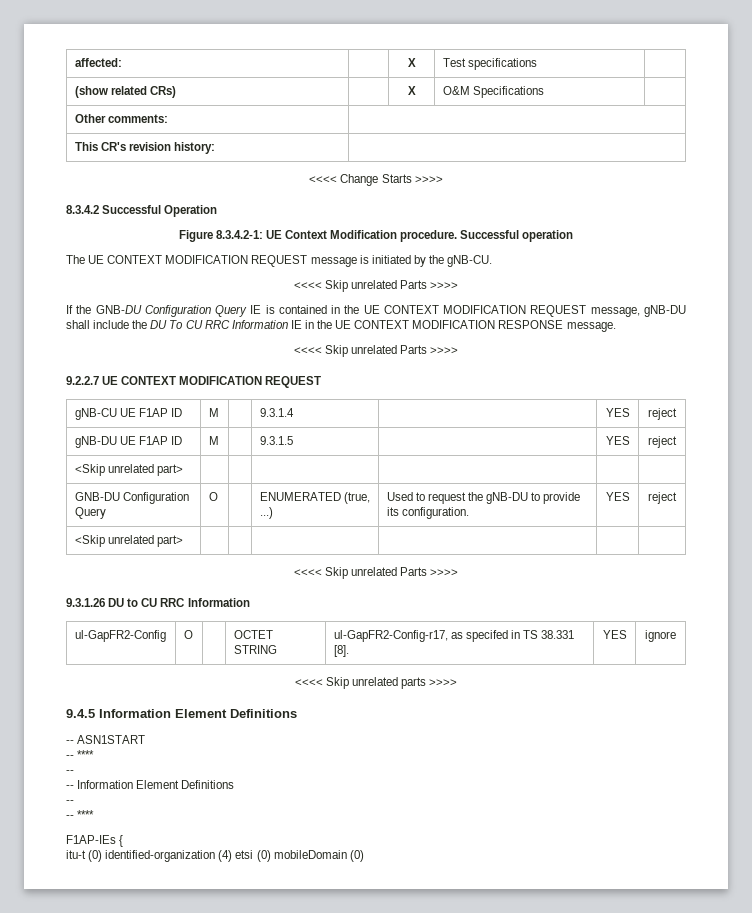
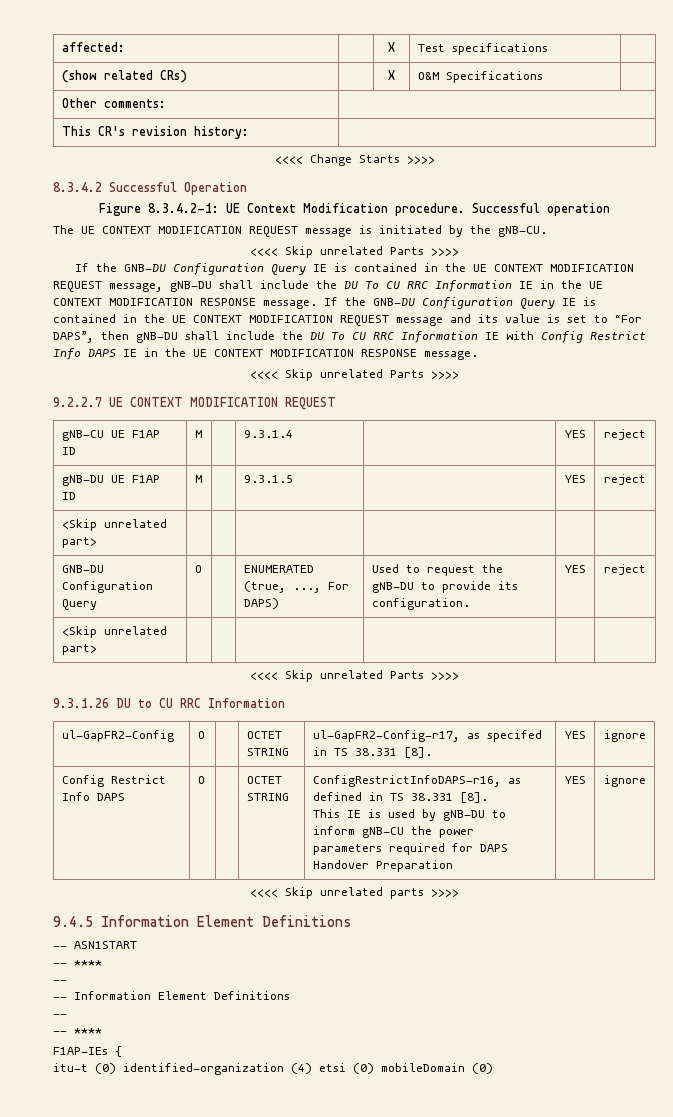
(616, 327) none -> [324,297,596,309] [53,314,642,326] [53,331,646,343] [53,348,478,360] If the GNB-DU Configuration Query IE is contained in the UE CONTEXT MODIFICATION REQUEST message and its value is set to “For DAPS”, then gNB-DU shall include the DU To CU RRC Information IE with Config Restrict Info DAPS IE in the UE CONTEXT MODIFICATION RESPONSE message.
[259,507,273,519] ...) -> [292,582,349,593] [243,598,279,609] ..., For DAPS)
(676, 636) none -> [61,775,166,787] [61,792,125,801] [197,776,205,784] [246,776,282,784] [246,793,289,801] [312,775,521,787] [312,792,488,803] [312,809,506,821] [312,826,474,838] [312,843,508,855] [312,860,453,872] [564,776,586,784] [603,775,646,787] // Config Restrict Info DAPS | O | | OCTET STRING | ConfigRestrictInfoDAPS-r16, as defined in TS 38.331 [8]. // This IE is used by gNB-DU to inform gNB-CU the power parameters required for DAPS Handover Preparation | YES | ignore

